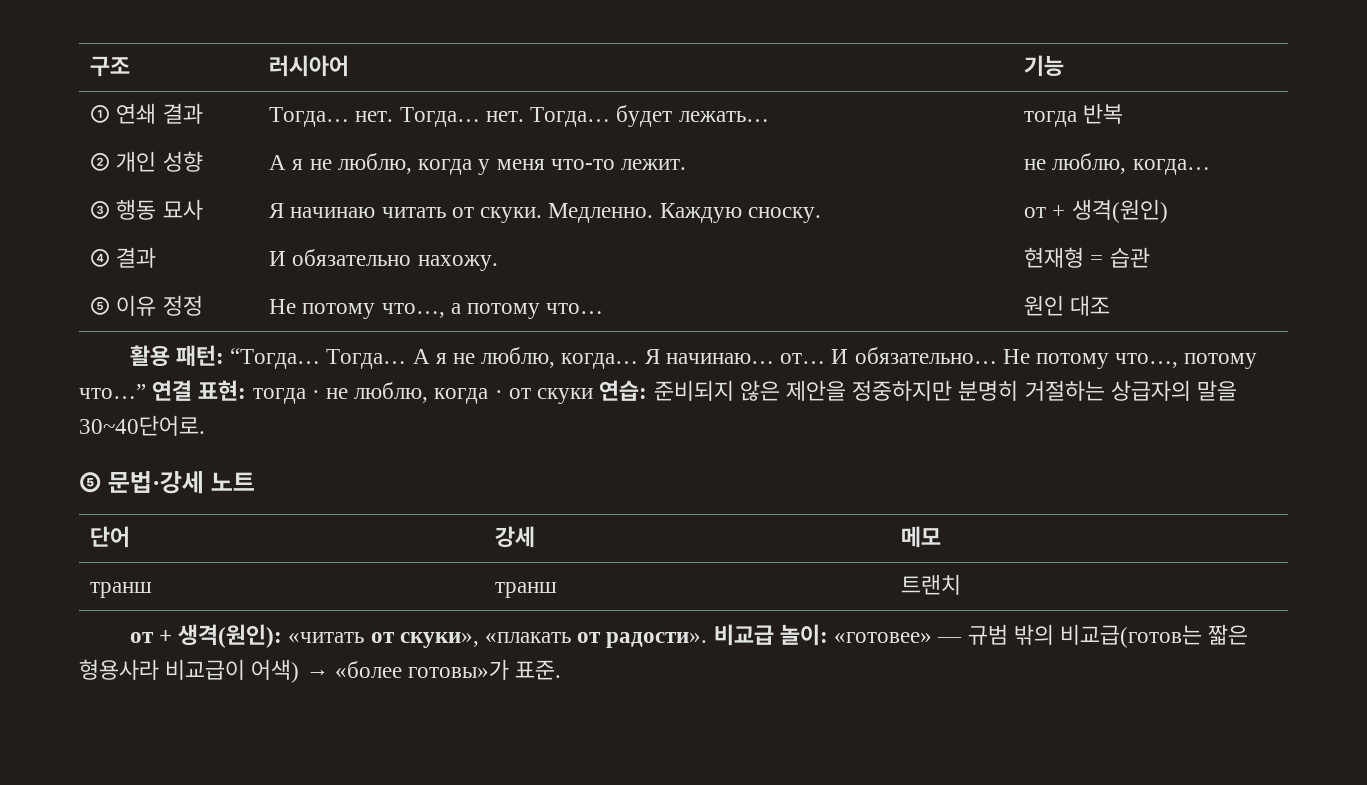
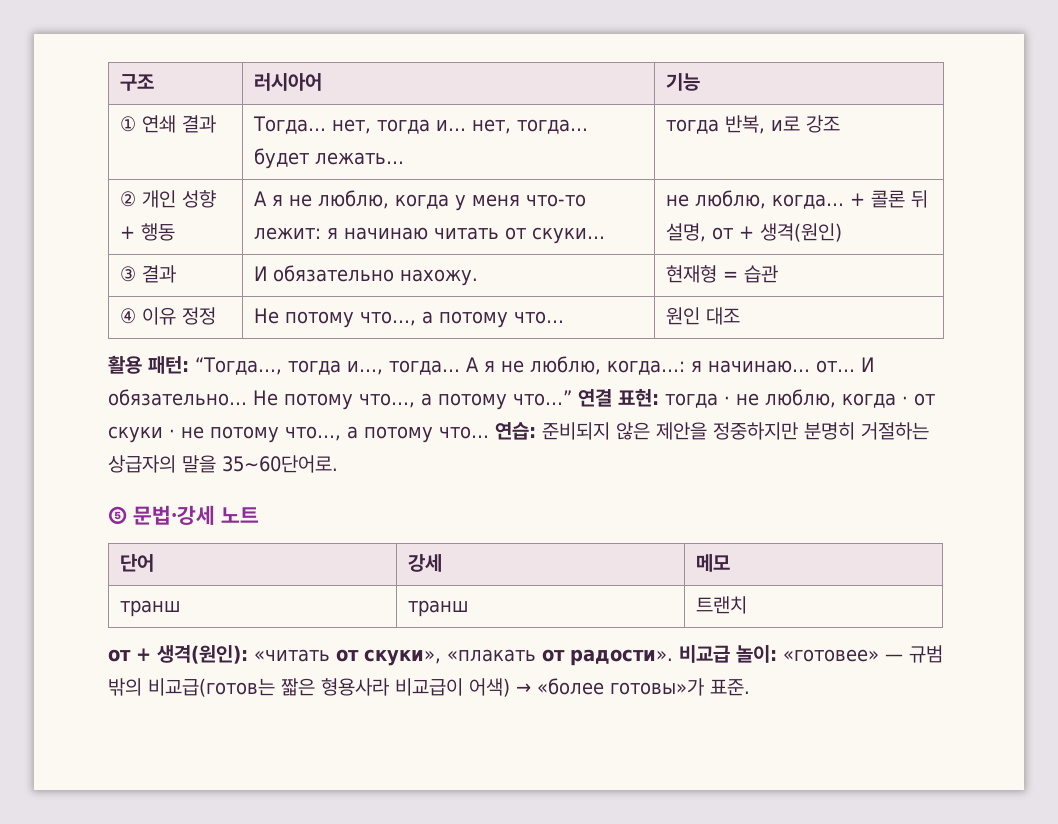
[355,107,611,127] нет. Тогда… нет. Тогда… -> [332,119,589,134] нет, тогда и… нет, тогда…
[1083,103,1124,124] 반복 -> [725,115,841,134] 반복, и로 강조
(203, 161) none -> [120,223,176,241] + 행동
[620,159,686,170] [1024,153,1210,175] [90,199,203,220] [269,203,821,223] лежит. | не люблю, когда… // ③ 행동 묘사 | Я начинаю читать от скуки. Медленно. Каждую сноску. | -> [254,227,606,244] [666,190,929,209] [666,223,707,242] лежит: я начинаю читать от скуки… | не люблю, когда… + 콜론 뒤 설명,
[90,249,111,267] ④ -> [120,266,137,282] ③
[90,297,111,315] ⑤ -> [120,308,137,324] ④
[230,347,660,369] “Тогда… Тогда… А я не люблю, когда… Я -> [195,356,702,375] “Тогда…, тогда и…, тогда… А я не люблю, когда…: я
(1179, 360) none -> [421,393,432,406] а
(594, 396) none -> [169,426,489,443] · не потому что…, а потому что…
[79,415,205,436] 30~40단어로. -> [222,455,338,473] 35~60단어로.

